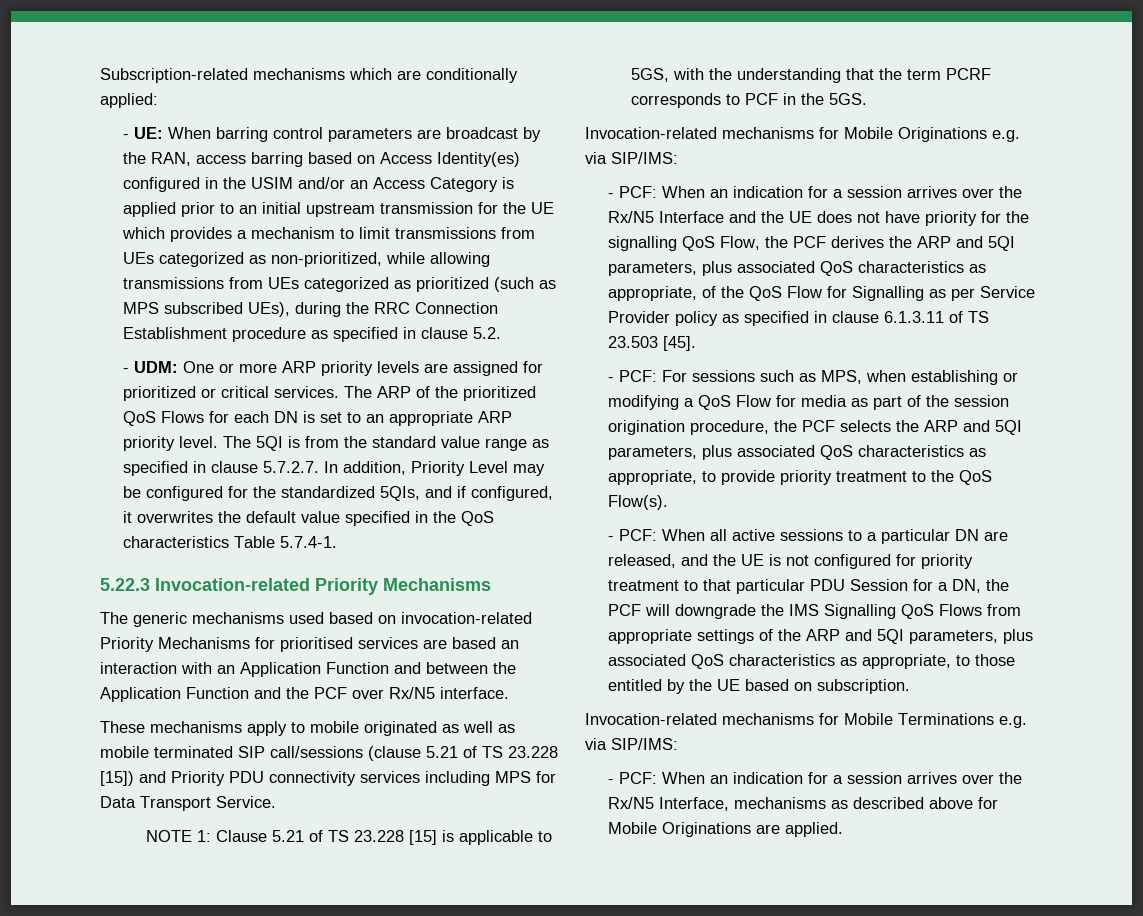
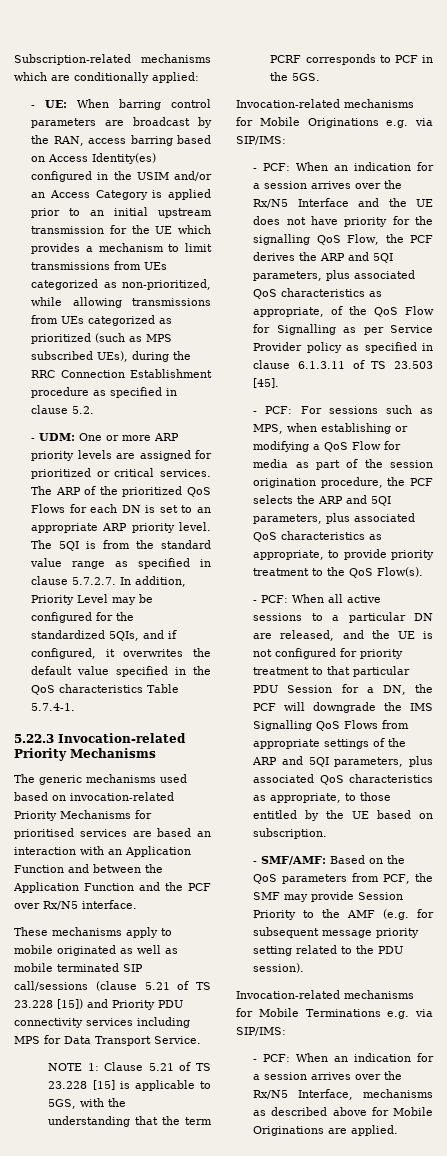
(910, 686) none -> [253,855,406,865] [253,873,433,884] [253,891,404,902] [253,909,434,920] [253,927,420,938] [253,945,404,956] [253,963,305,973] // - SMF/AMF: Based on the QoS parameters from PCF, the SMF may provide Session Priority to the AMF (e.g. for subsequent message priority setting related to the PDU session).

